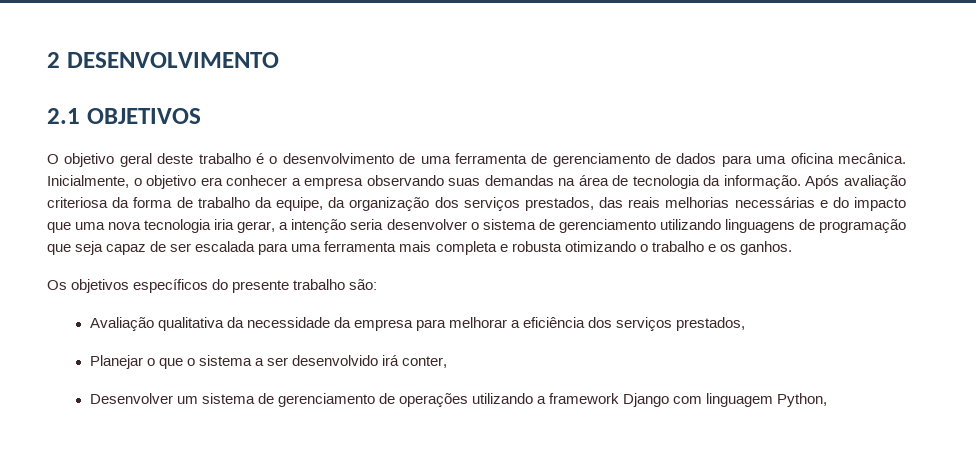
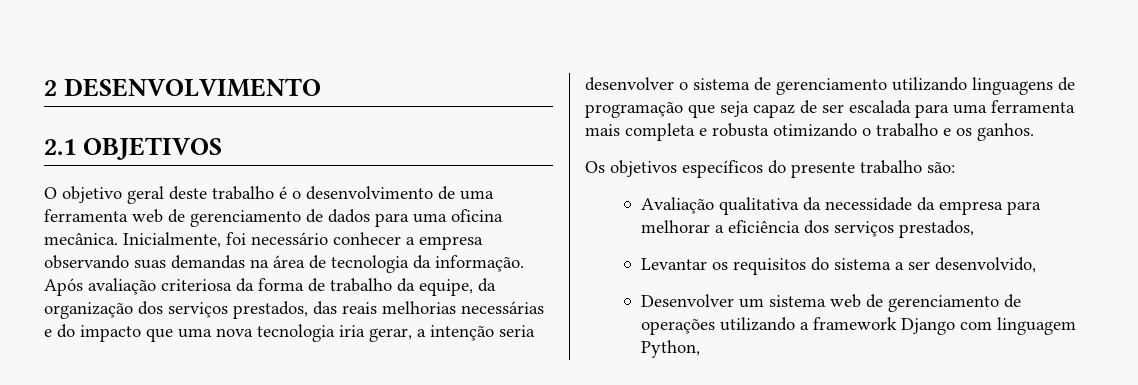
(527, 158) none -> [132,209,163,223] web
[133,175,223,189] o objetivo era -> [226,232,328,245] foi necessário
[89,355,448,369] Planejar o que o sistema a ser desenvolvido irá conter, -> [641,257,1037,275] Levantar os requisitos do sistema a ser desenvolvido,
(255, 398) none -> [830,294,862,308] web

